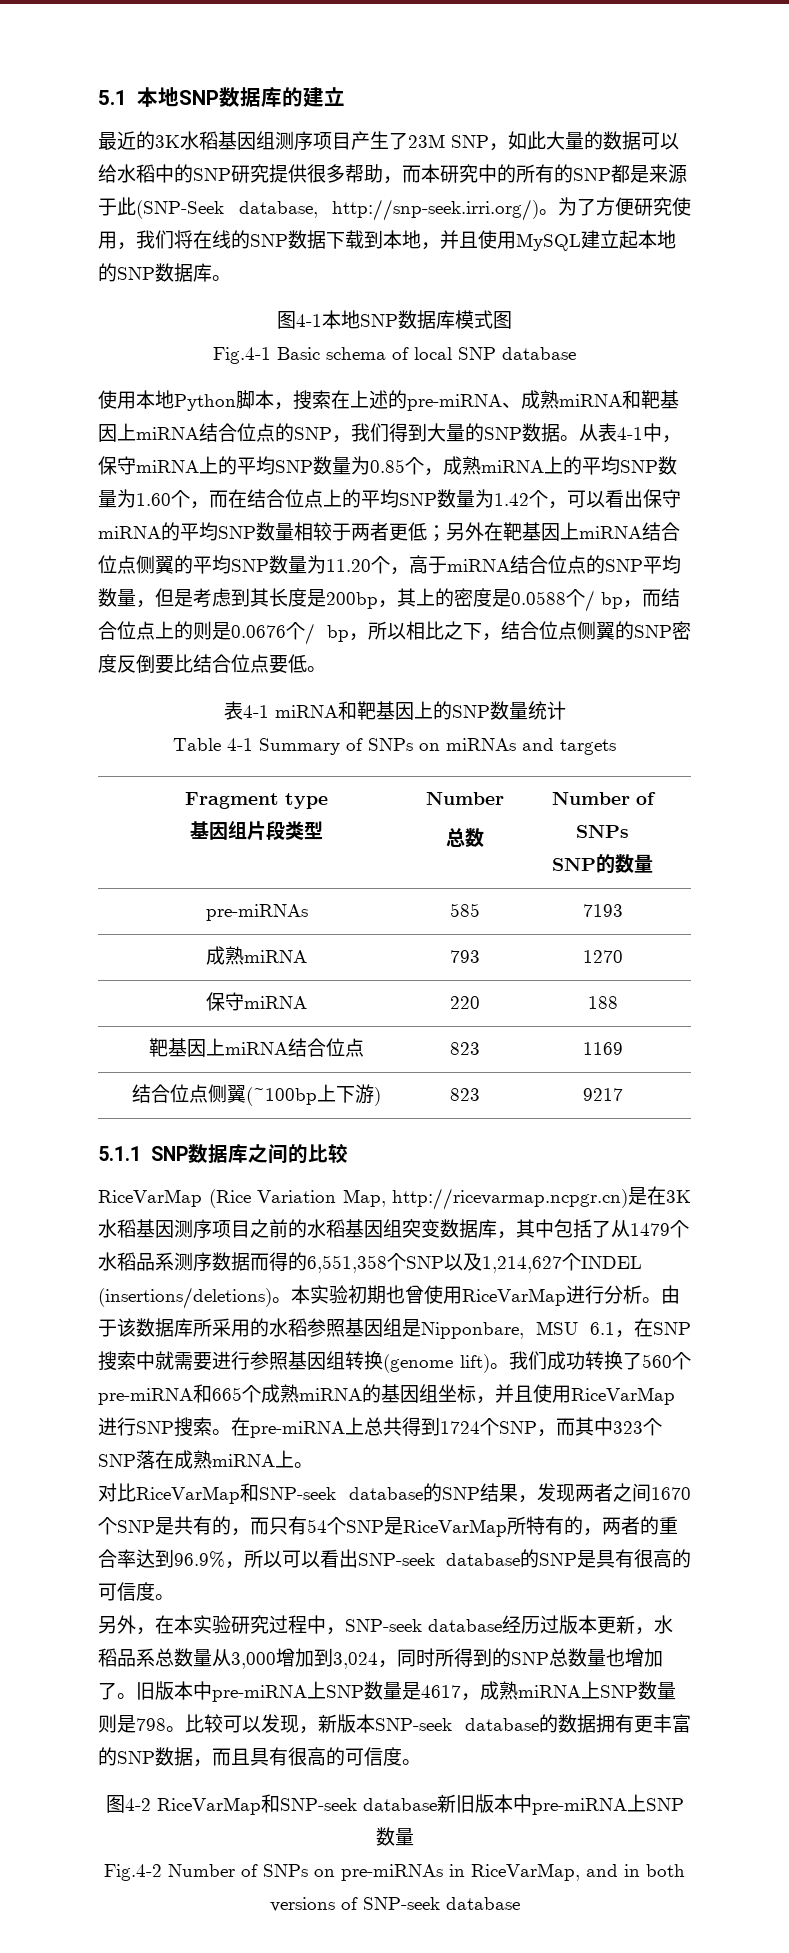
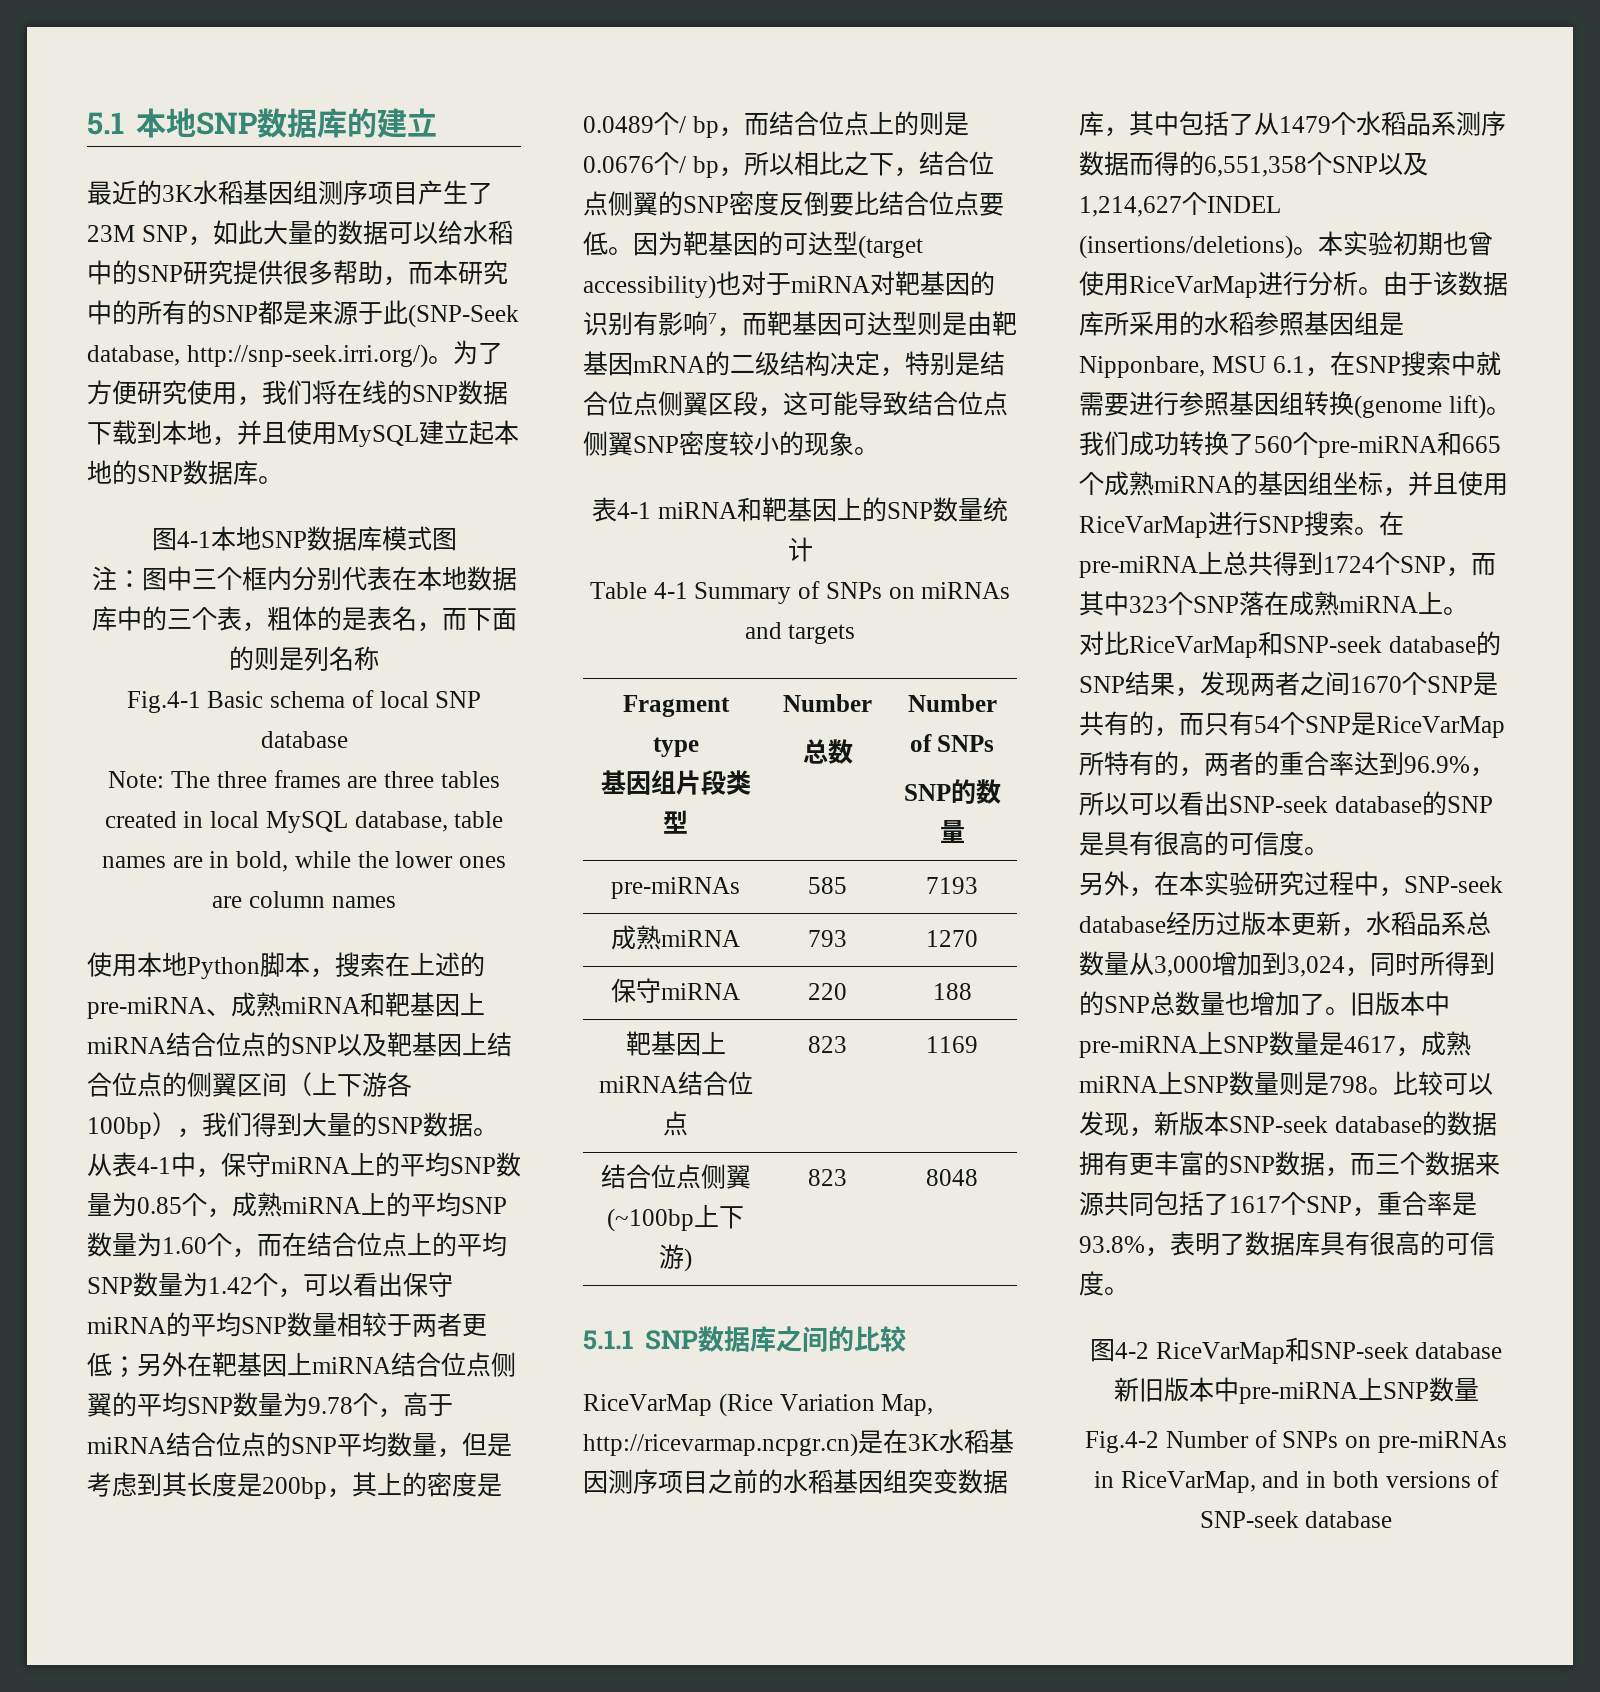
(512, 320) none -> [91,566,517,591] [91,606,517,632] [229,646,379,671] // 注：图中三个框内分别代表在本地数据库中的三个表，粗体的是表名，而下面的则是列名称
(576, 353) none -> [108,770,500,788] [104,811,504,833] [101,851,507,872] [212,891,396,908] // Note: The three frames are three tables created in local MySQL database, table names are in bold, while the lower ones are column names
(332, 433) none -> [337,1032,512,1057] [87,1072,412,1097] [87,1112,177,1139] 以及靶基因上结合位点的侧翼区间（上下游各100bp）
[326,559,371,572] 11.20 -> [308,1397,353,1414] 9.78
[511,591,566,605] 0.0588 -> [583,116,654,133] 0.0489
(326, 669) none -> [633,231,923,259] [583,271,995,299] [583,311,717,336] [717,311,1017,337] [583,351,1005,377] [583,391,1008,417] [583,431,879,456] 因为靶基因的可达型(target accessibility)也对于miRNA对靶基因的识别有影响7，而靶基因可达型则是由靶基因mRNA的二级结构决定，特别是结合位点侧翼区段，这可能导致结合位点侧翼SNP密度较小的现象。
[582,1088,623,1101] 9217 -> [926,1169,978,1186] 8048
[231,1748,250,1765] 且 -> [1375,1151,1500,1176] [1079,1191,1477,1217] [1079,1231,1320,1257] 三个数据来源共同包括了1617个SNP，重合率是93.8%，表明了数据库

